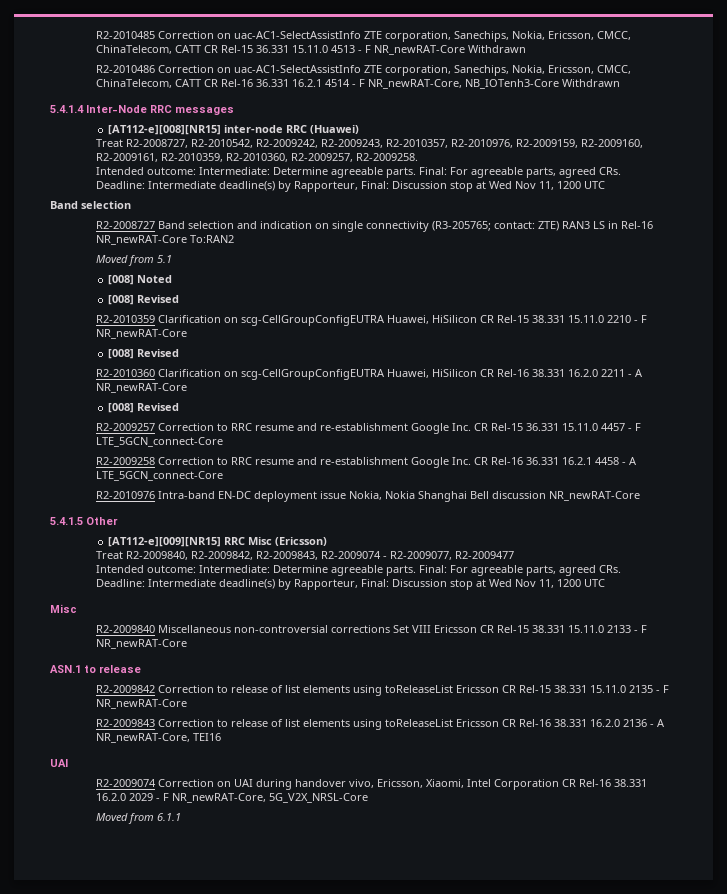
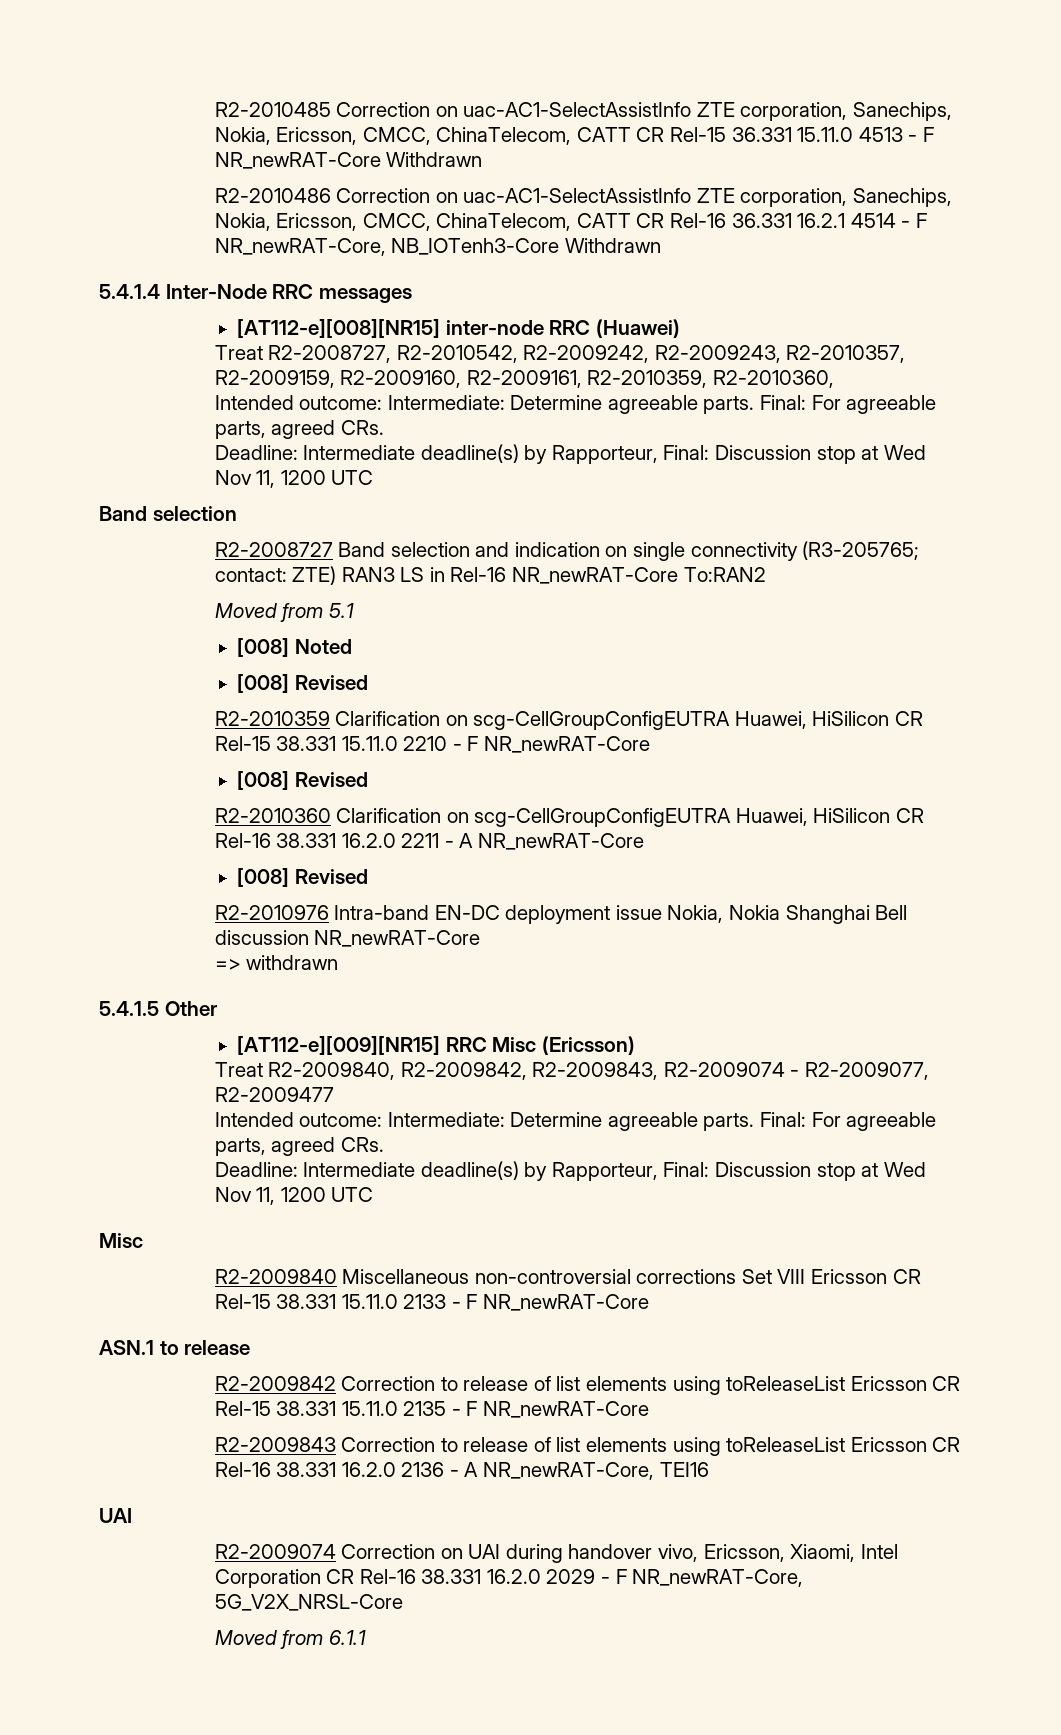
[450,139,513,148] R2-2010976, -> (906, 354) none
[290,153,418,162] R2-2009257, R2-2009258. -> (834, 379) none
[95,423,641,434] [95,437,223,447] [95,457,637,468] [95,471,223,481] // R2-2009257 Correction to RRC resume and re-establishment Google Inc. CR Rel-15 36.331 15.11.0 4457 - F LTE_5GCN_connect-Core // R2-2009258 Correction to RRC resume and re-establishment Google Inc. CR Rel-16 36.331 16.2.1 4458 - A LTE_5GCN_connect-Core -> (368, 876) none
(640, 496) none -> [214,955,339,970] // => withdrawn

